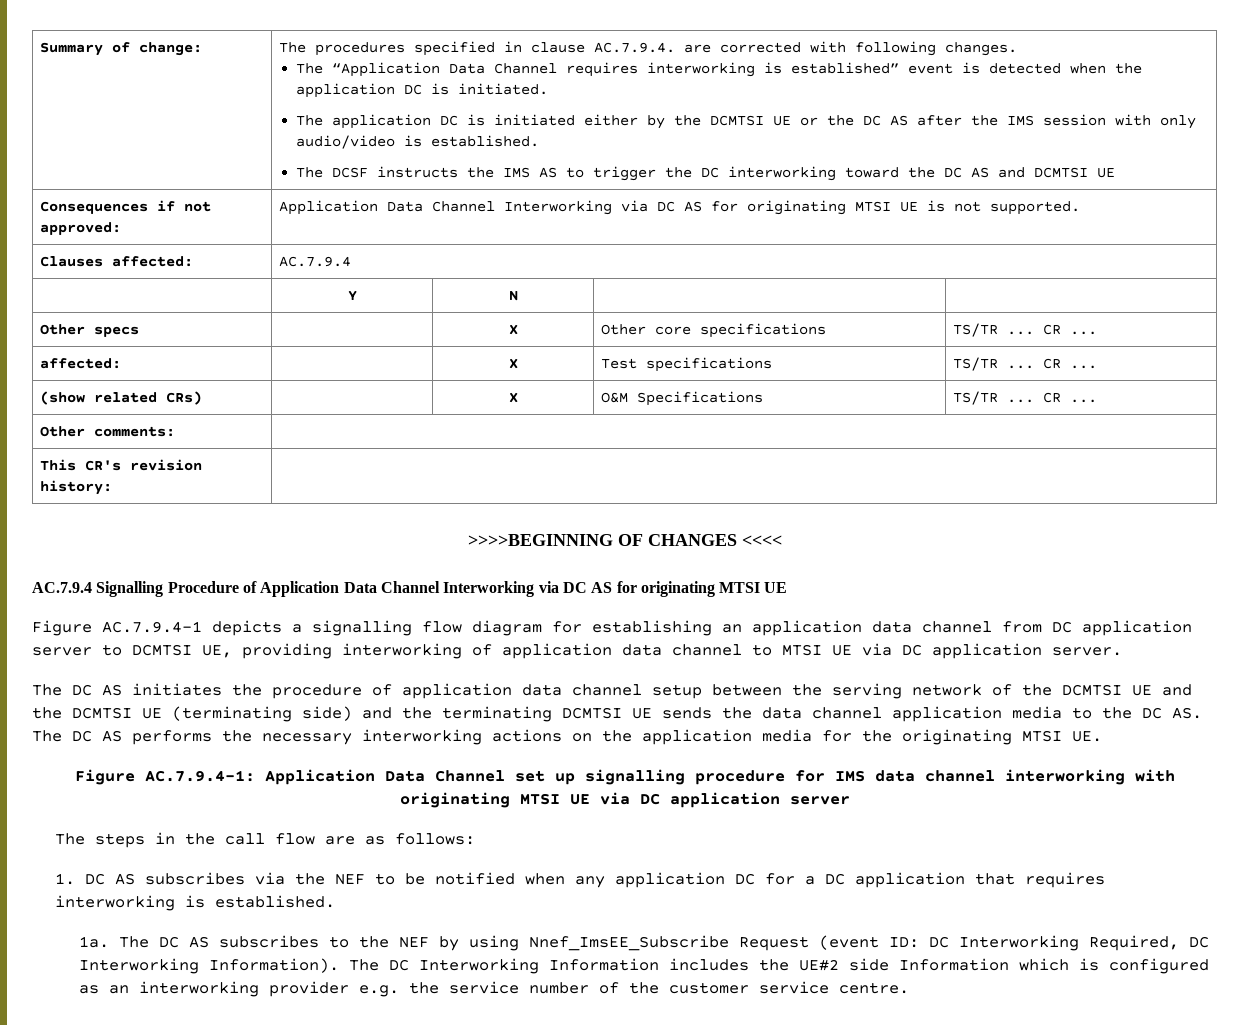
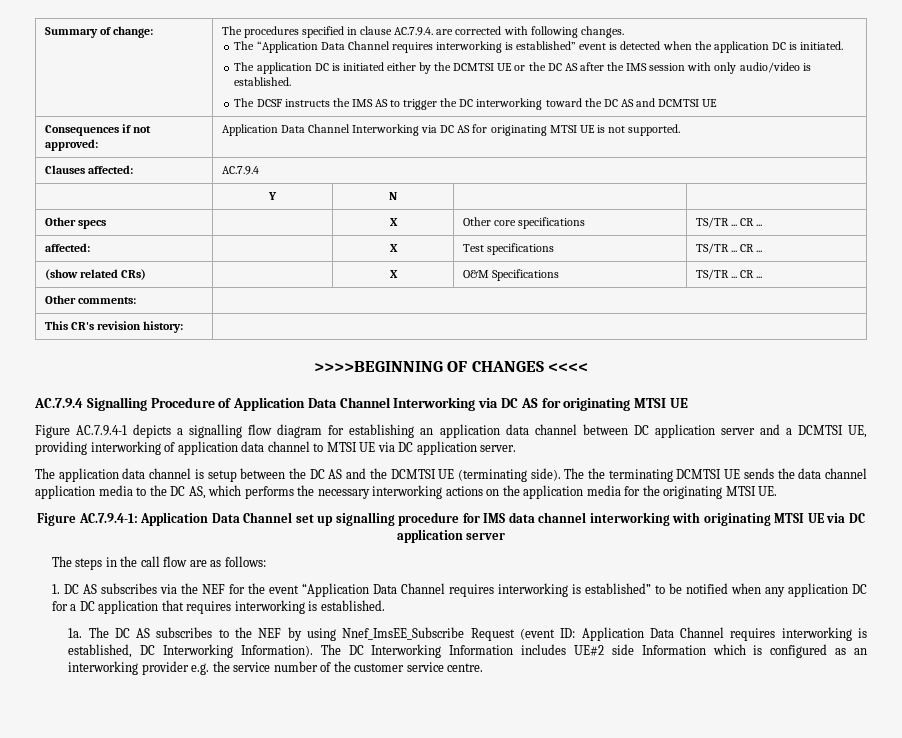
[1002,620,1192,636] [32,644,122,656] from DC application server to -> [582,424,792,438] between DC application server and a
[72,683,642,699] DC AS initiates the procedure of application data channel -> [58,468,204,482] application data channel is
[832,683,1152,699] serving network of the DCMTSI UE -> [309,469,343,479] DC AS
[302,706,392,721] side) and -> [530,468,585,481] side). The
[1172,707,1202,719] [32,730,122,742] AS. The DC AS -> [188,485,242,499] AS, which
(366, 879) none -> [228,583,651,597] for the event “Application Data Channel requires interworking is established”
[928,935,1179,951] DC Interworking Required, -> [581,627,868,641] [68,644,133,658] Application Data Channel requires interworking is established,
[758,959,789,971] the -> (567, 649) none

